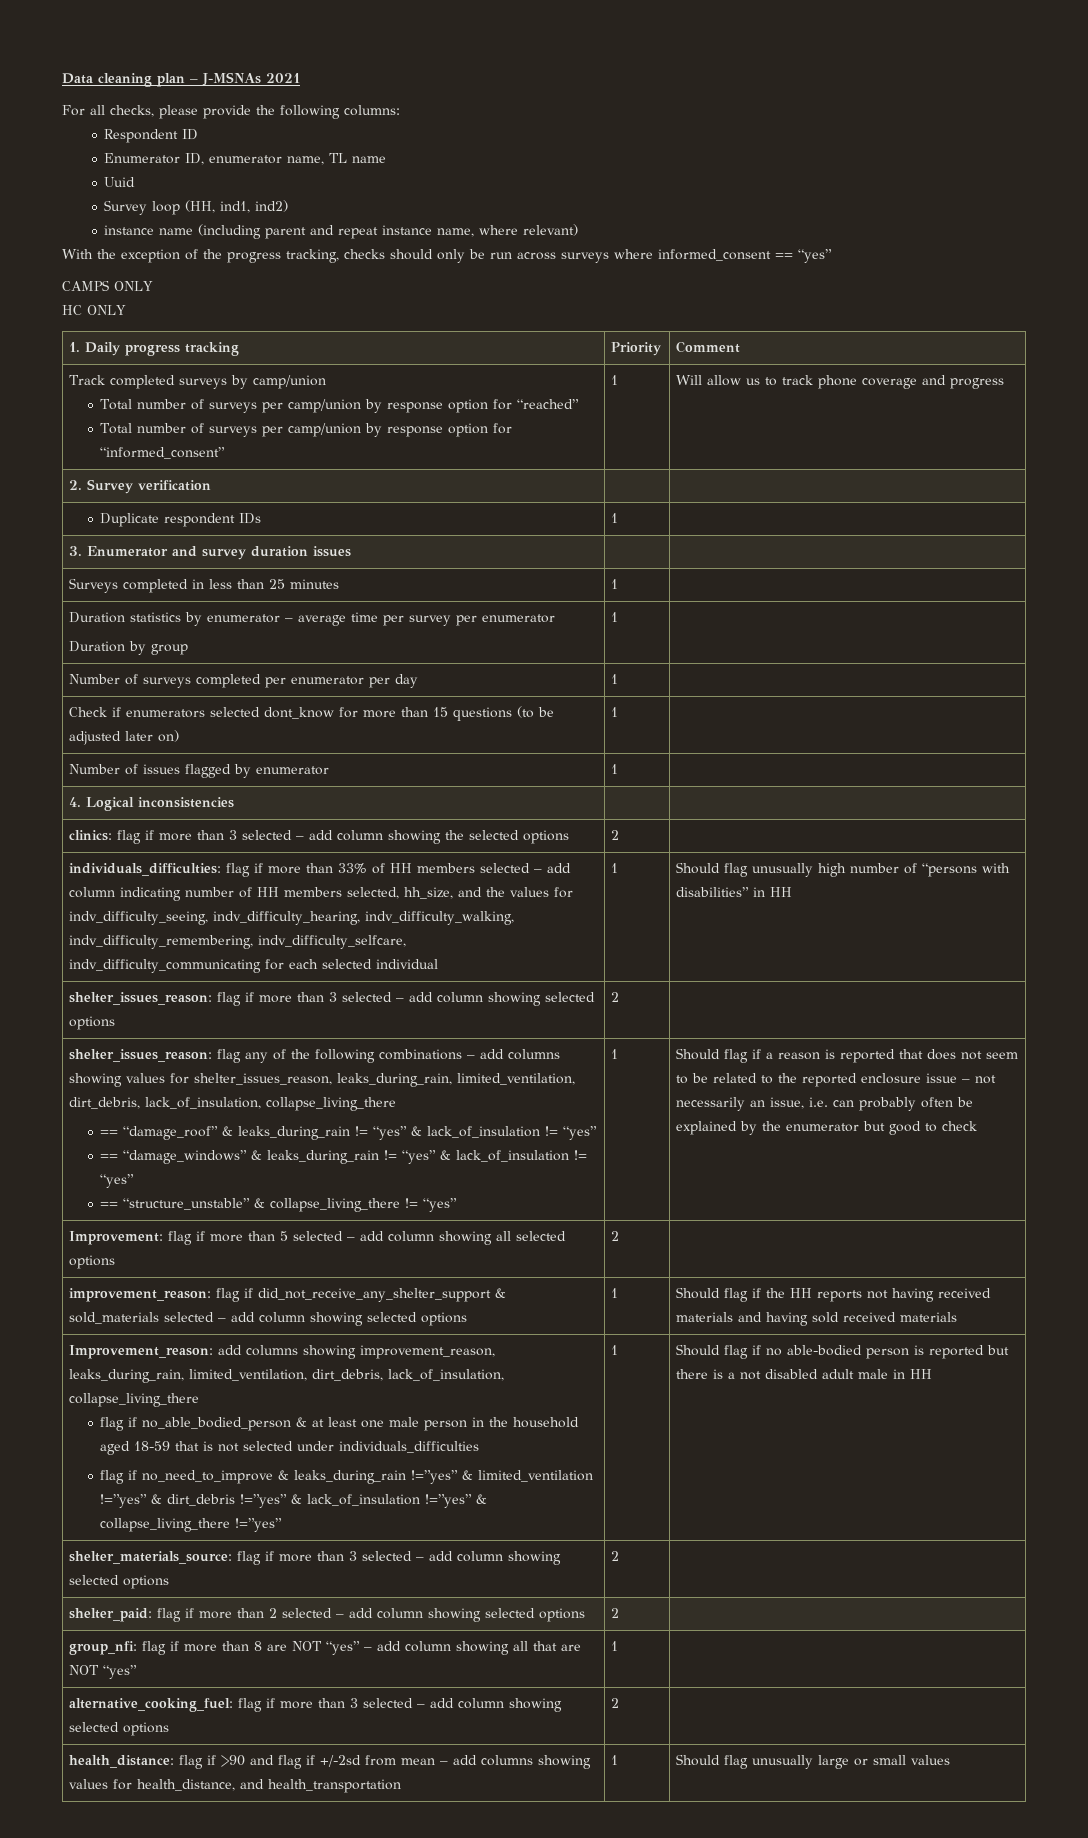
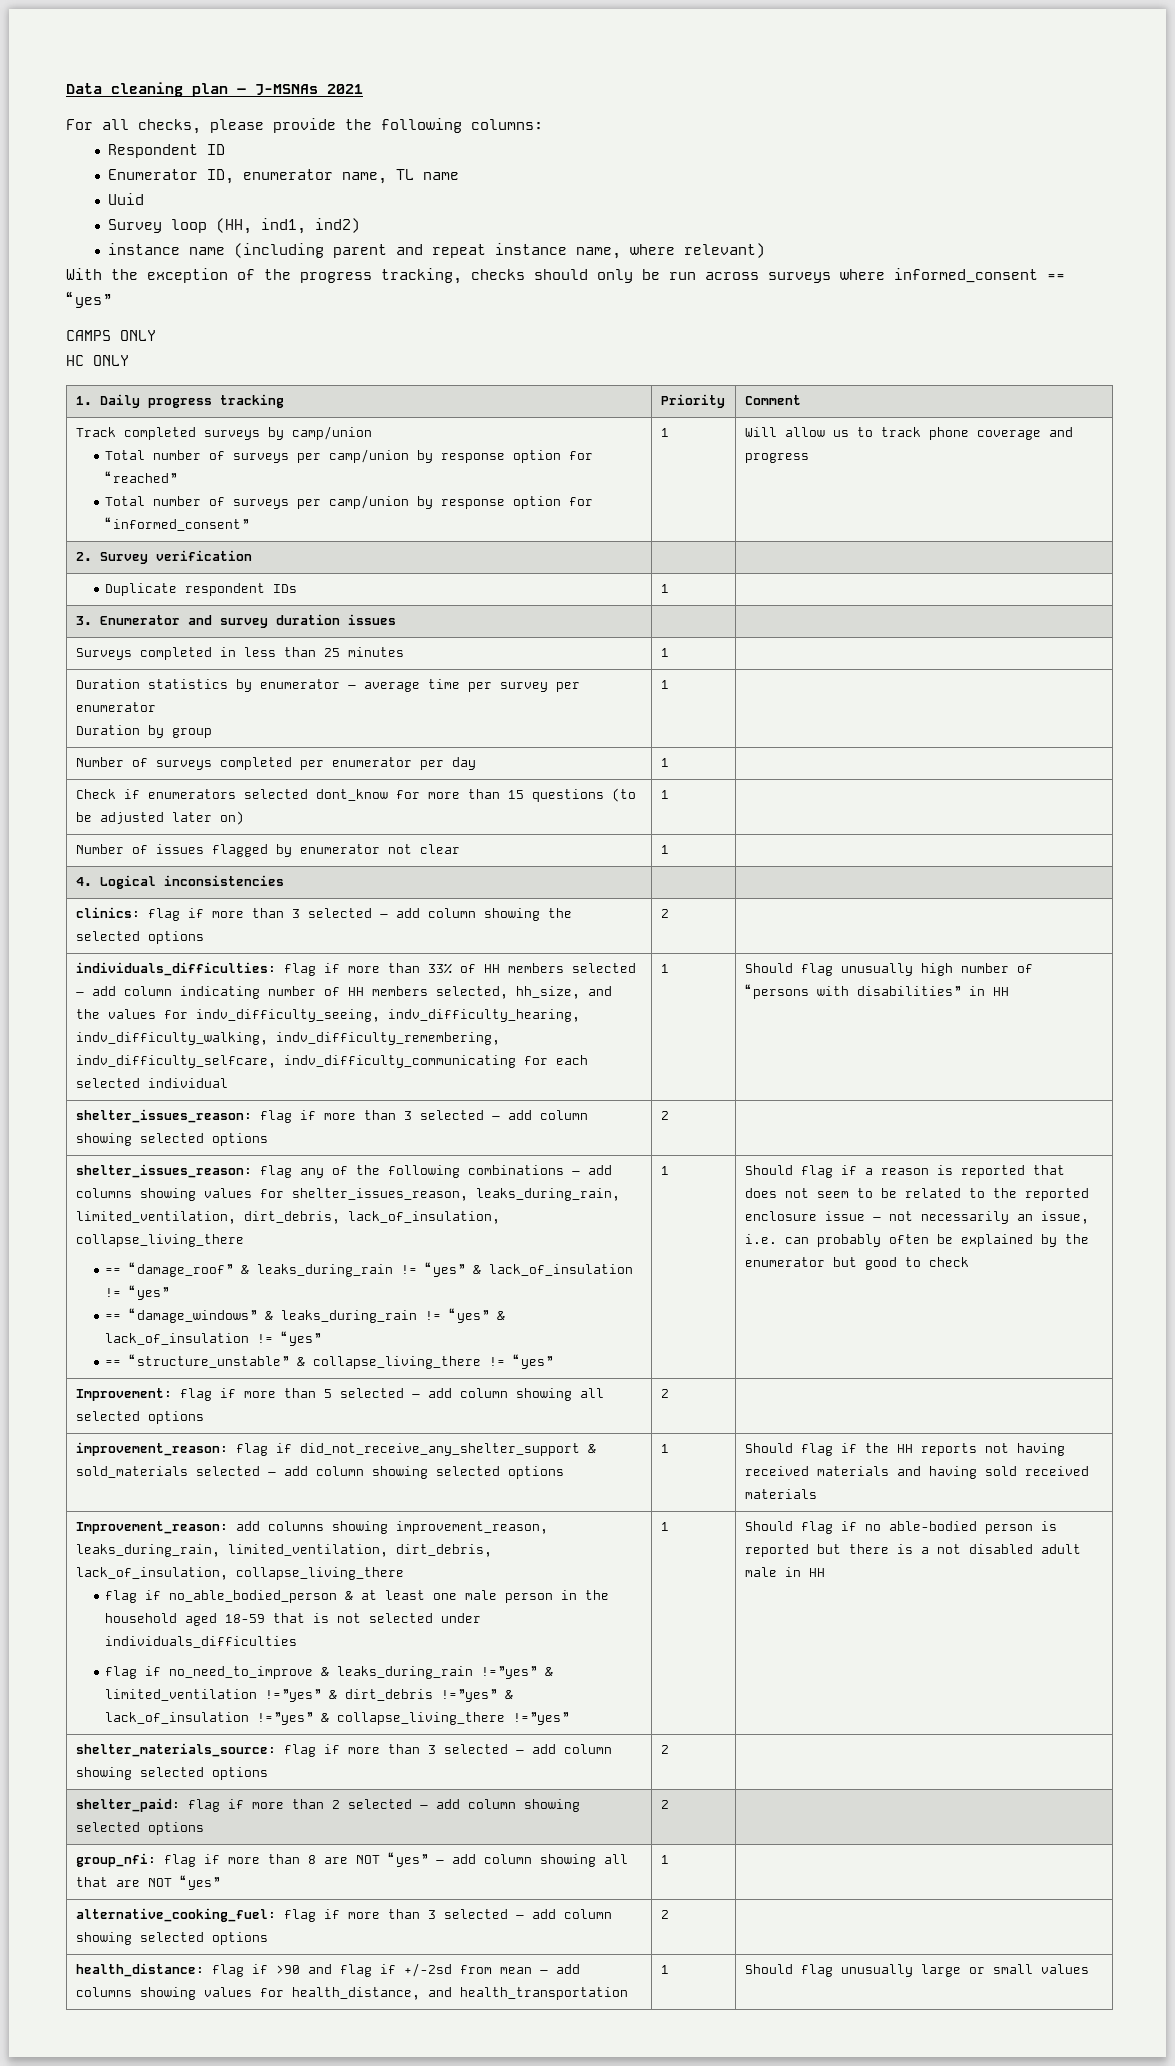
(329, 770) none -> [387,844,460,854] not clear

